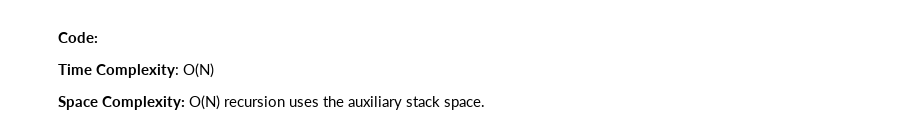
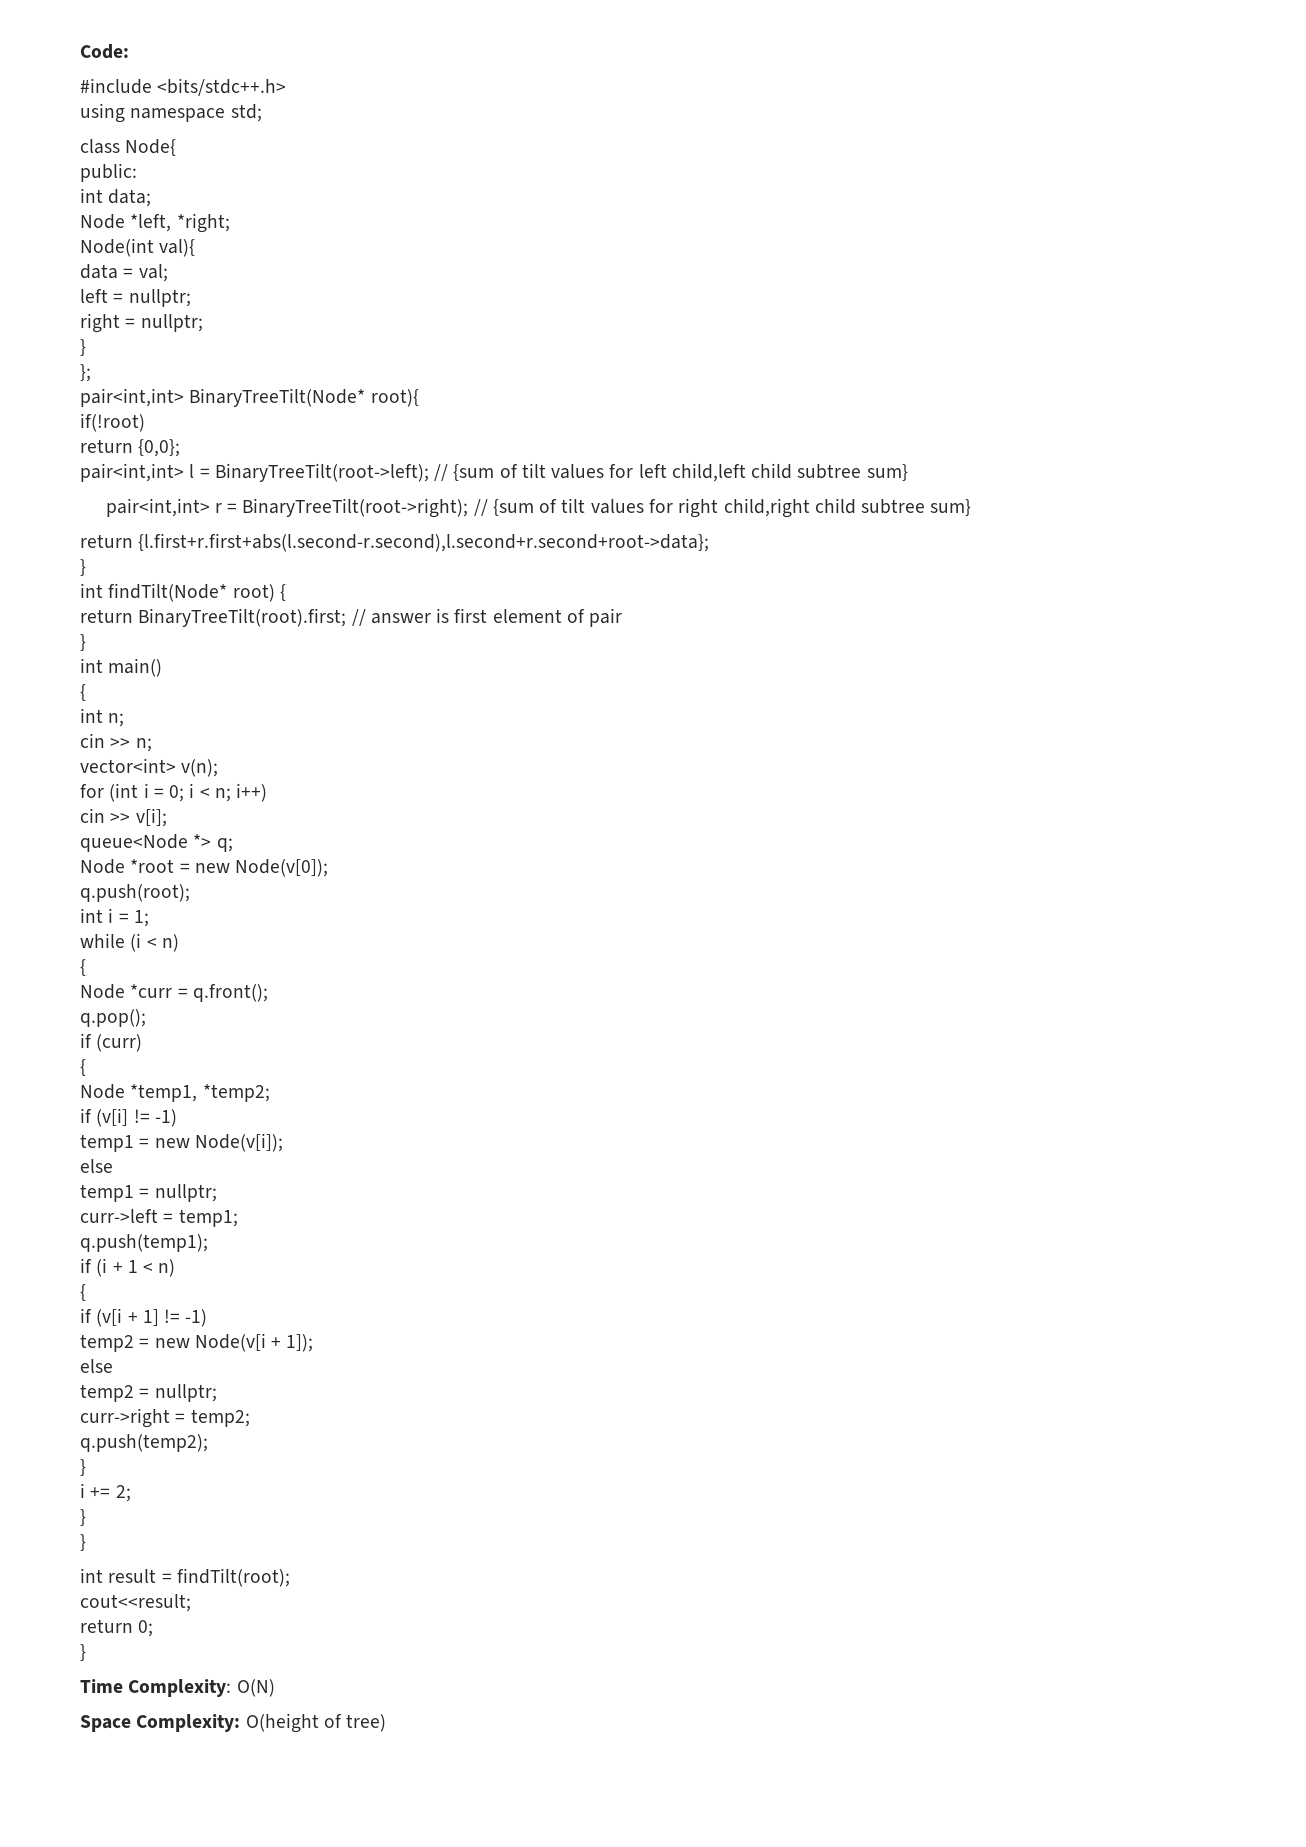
(98, 37) none -> [80,78,287,96] [80,103,262,123] [80,139,177,156] [80,163,137,182] [80,188,152,207] [80,213,230,233] [80,238,196,257] [80,264,168,282] [80,289,191,307] [80,313,203,333] [80,339,86,356] [80,364,91,382] [80,388,419,407] [80,413,145,432] [80,439,181,457] [80,463,908,482] [105,498,972,518] [80,533,710,552] [80,559,86,576] [80,583,286,602] [80,608,623,627] [80,634,86,651] [80,658,163,677] [80,684,86,701] [80,708,125,727] [80,733,152,752] [80,758,219,777] [80,783,268,802] [80,808,167,827] [80,834,233,852] [80,859,329,877] [80,884,190,902] [80,908,149,927] [80,933,179,952] [80,959,86,976] [80,984,268,1002] [80,1009,146,1027] [80,1033,143,1052] [80,1059,86,1076] [80,1084,270,1102] [80,1108,177,1127] [80,1133,283,1152] [80,1159,113,1173] [80,1184,217,1202] [80,1209,238,1227] [80,1234,208,1252] [80,1258,176,1277] [80,1284,86,1301] [80,1308,208,1327] [80,1333,314,1352] [80,1359,113,1373] [80,1384,217,1402] [80,1408,250,1428] [80,1434,208,1452] [80,1459,86,1476] [80,1483,131,1502] [80,1509,86,1526] [80,1534,86,1551] [80,1568,290,1587] [80,1594,191,1612] [80,1619,154,1637] [80,1644,86,1661] // #include <bits/stdc++.h> // using namespace std; // class Node{ // public: // int data; // Node *left, *right; // Node(int val){ // data = val; // left = nullptr; // right = nullptr; // } // }; // pair<int,int> BinaryTreeTilt(Node* root){ // if(!root) // return {0,0}; // pair<int,int> l = BinaryTreeTilt(root->left); // {sum of tilt values for left child,left child subtree sum} // pair<int,int> r = BinaryTreeTilt(root->right); // {sum of tilt values for right child,right child subtree sum} // return {l.first+r.first+abs(l.second-r.second),l.second+r.second+root->data}; // } // int findTilt(Node* root) { // return BinaryTreeTilt(root).first; // answer is first element of pair // } // int main() // { // int n; // cin >> n; // vector<int> v(n); // for (int i = 0; i < n; i++) // cin >> v[i]; // queue<Node *> q; // Node *root = new Node(v[0]); // q.push(root); // int i = 1; // while (i < n) // { // Node *curr = q.front(); // q.pop(); // if (curr) // { // Node *temp1, *temp2; // if (v[i] != -1) // temp1 = new Node(v[i]); // else // temp1 = nullptr; // curr->left = temp1; // q.push(temp1); // if (i + 1 < n) // { // if (v[i + 1] != -1) // temp2 = new Node(v[i + 1]); // else // temp2 = nullptr; // curr->right = temp2; // q.push(temp2); // } // i += 2; // } // } // int result = findTilt(root); // cout<<result; // return 0; // }
[189,95,485,110] O(N) recursion uses the auxiliary stack space. -> [245,1713,387,1733] O(height of tree)

